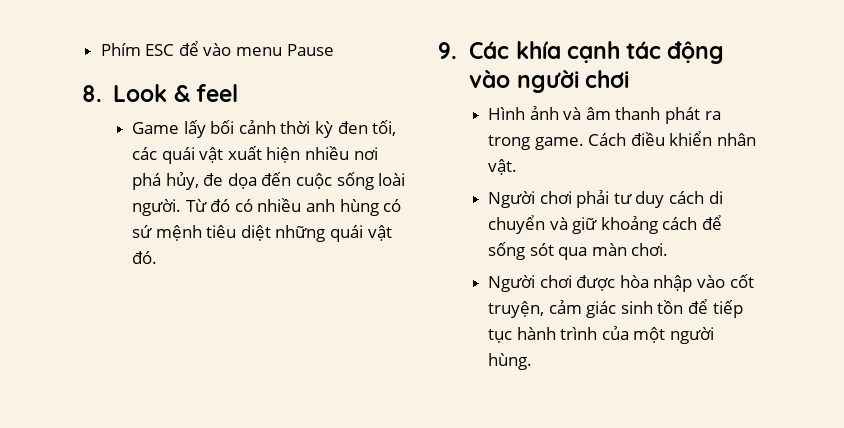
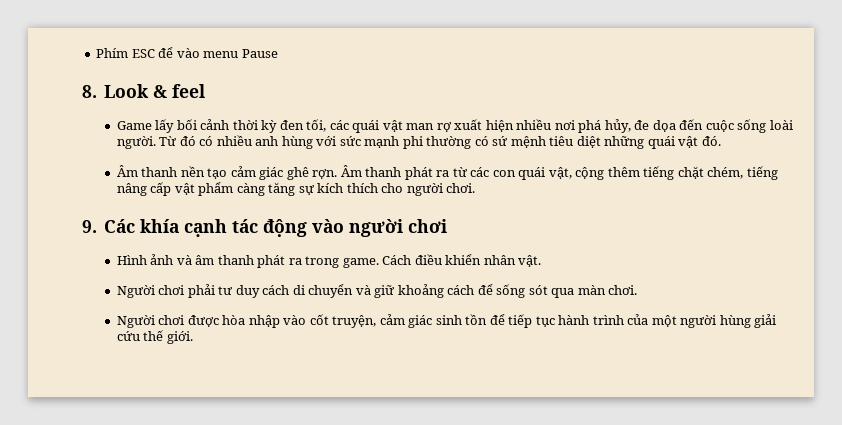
(224, 155) none -> [406,122,452,132] man rợ
(379, 207) none -> [316,136,472,149] với sức mạnh phi thường
(158, 257) none -> [116,165,778,180] [116,182,476,196] // Âm thanh nền tạo cảm giác ghê rợn. Âm thanh phát ra từ các con quái vật, cộng thêm tiếng chặt chém, tiếng nâng cấp vật phẩm càng tăng sự kích thích cho người chơi.
[488,353,533,370] hùng. -> [719,314,777,328] [116,330,193,344] hùng giải cứu thế giới.

